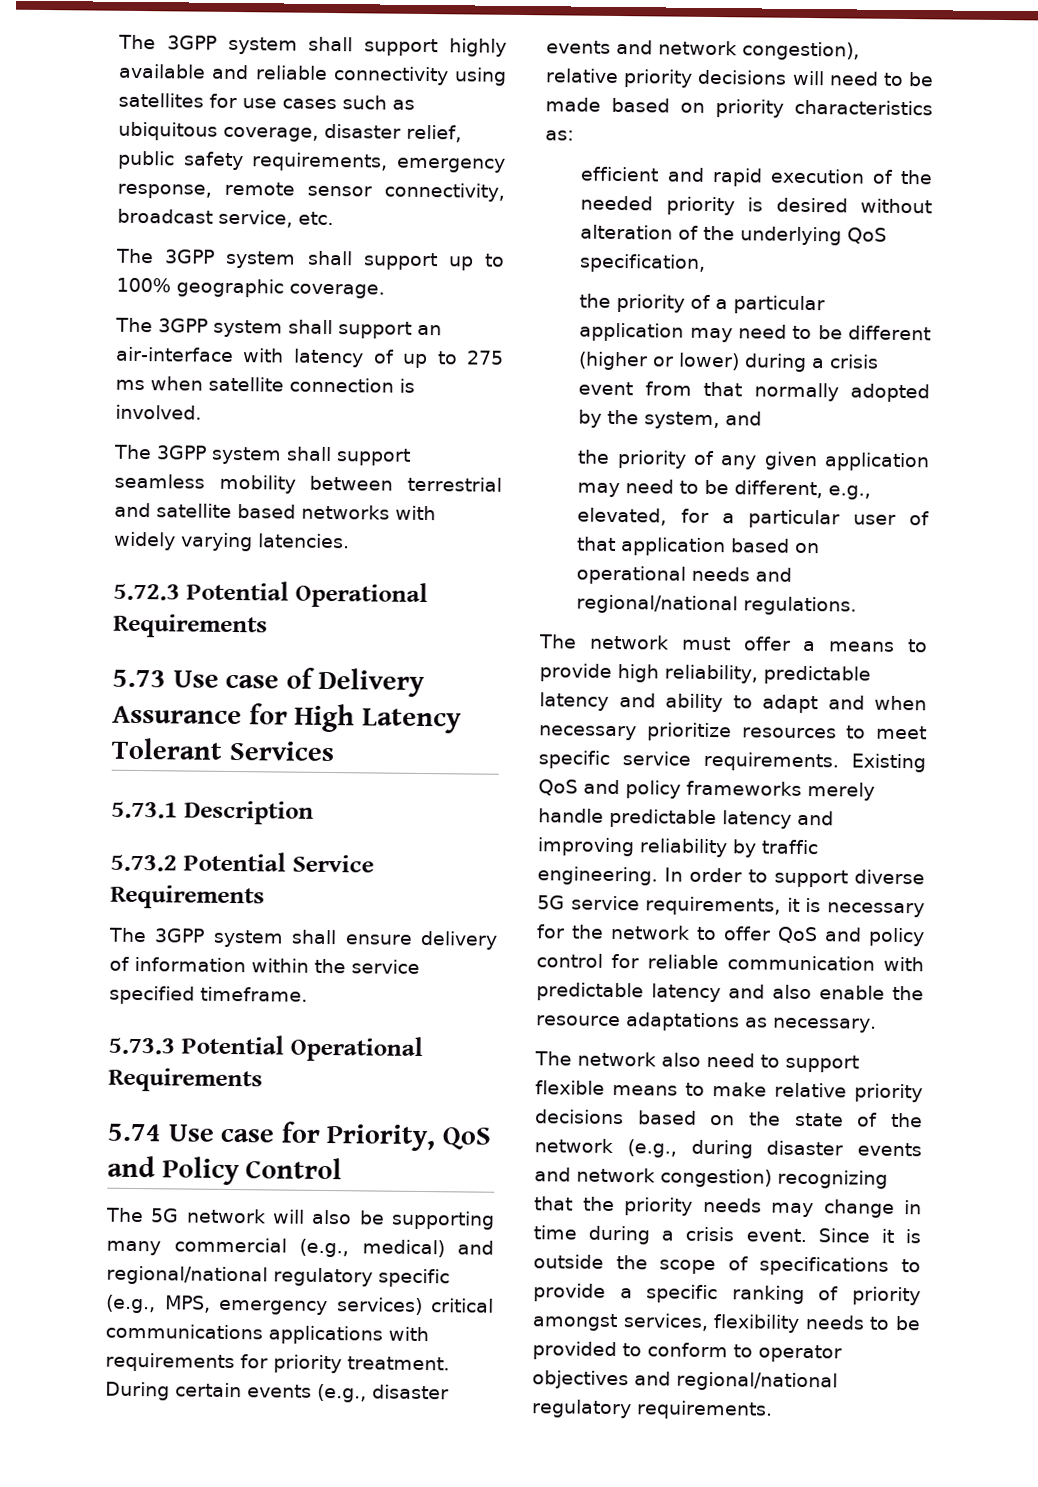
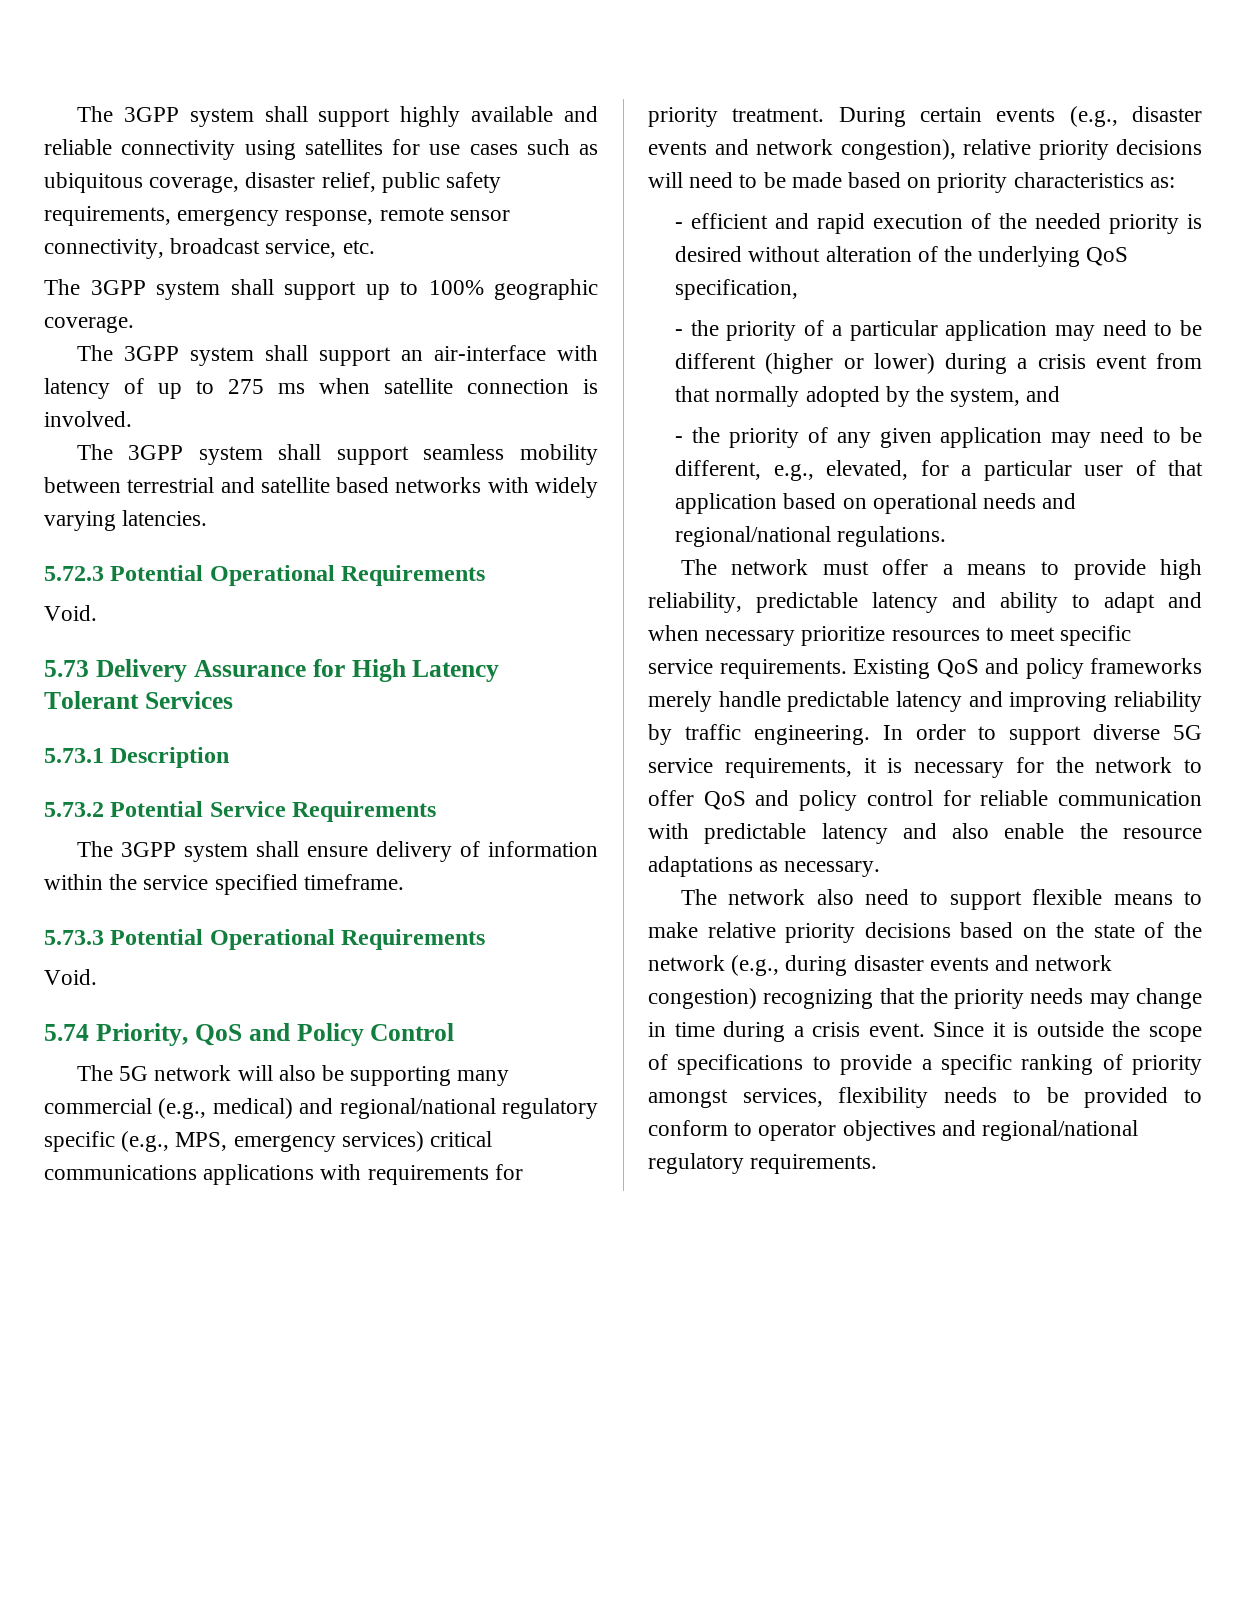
(268, 626) none -> [44,605,97,621] // Void.
[172,667,315,689] Use case of -> (89, 668) none
(263, 1080) none -> [44,969,97,985] // Void.
[167,1121,321,1143] Use case for -> (89, 1032) none
(574, 135) none -> [675,222,684,229] -
(707, 263) none -> [675,329,684,336] -
(763, 418) none -> [675,436,684,443] -

